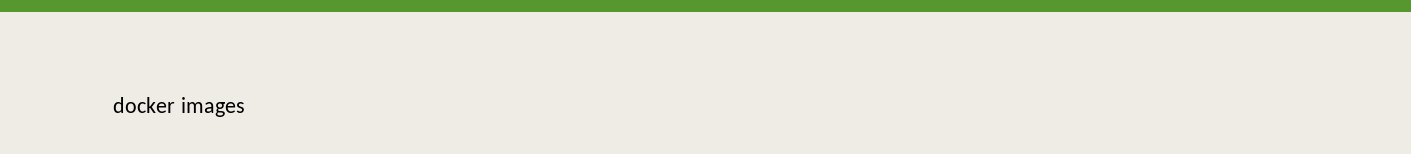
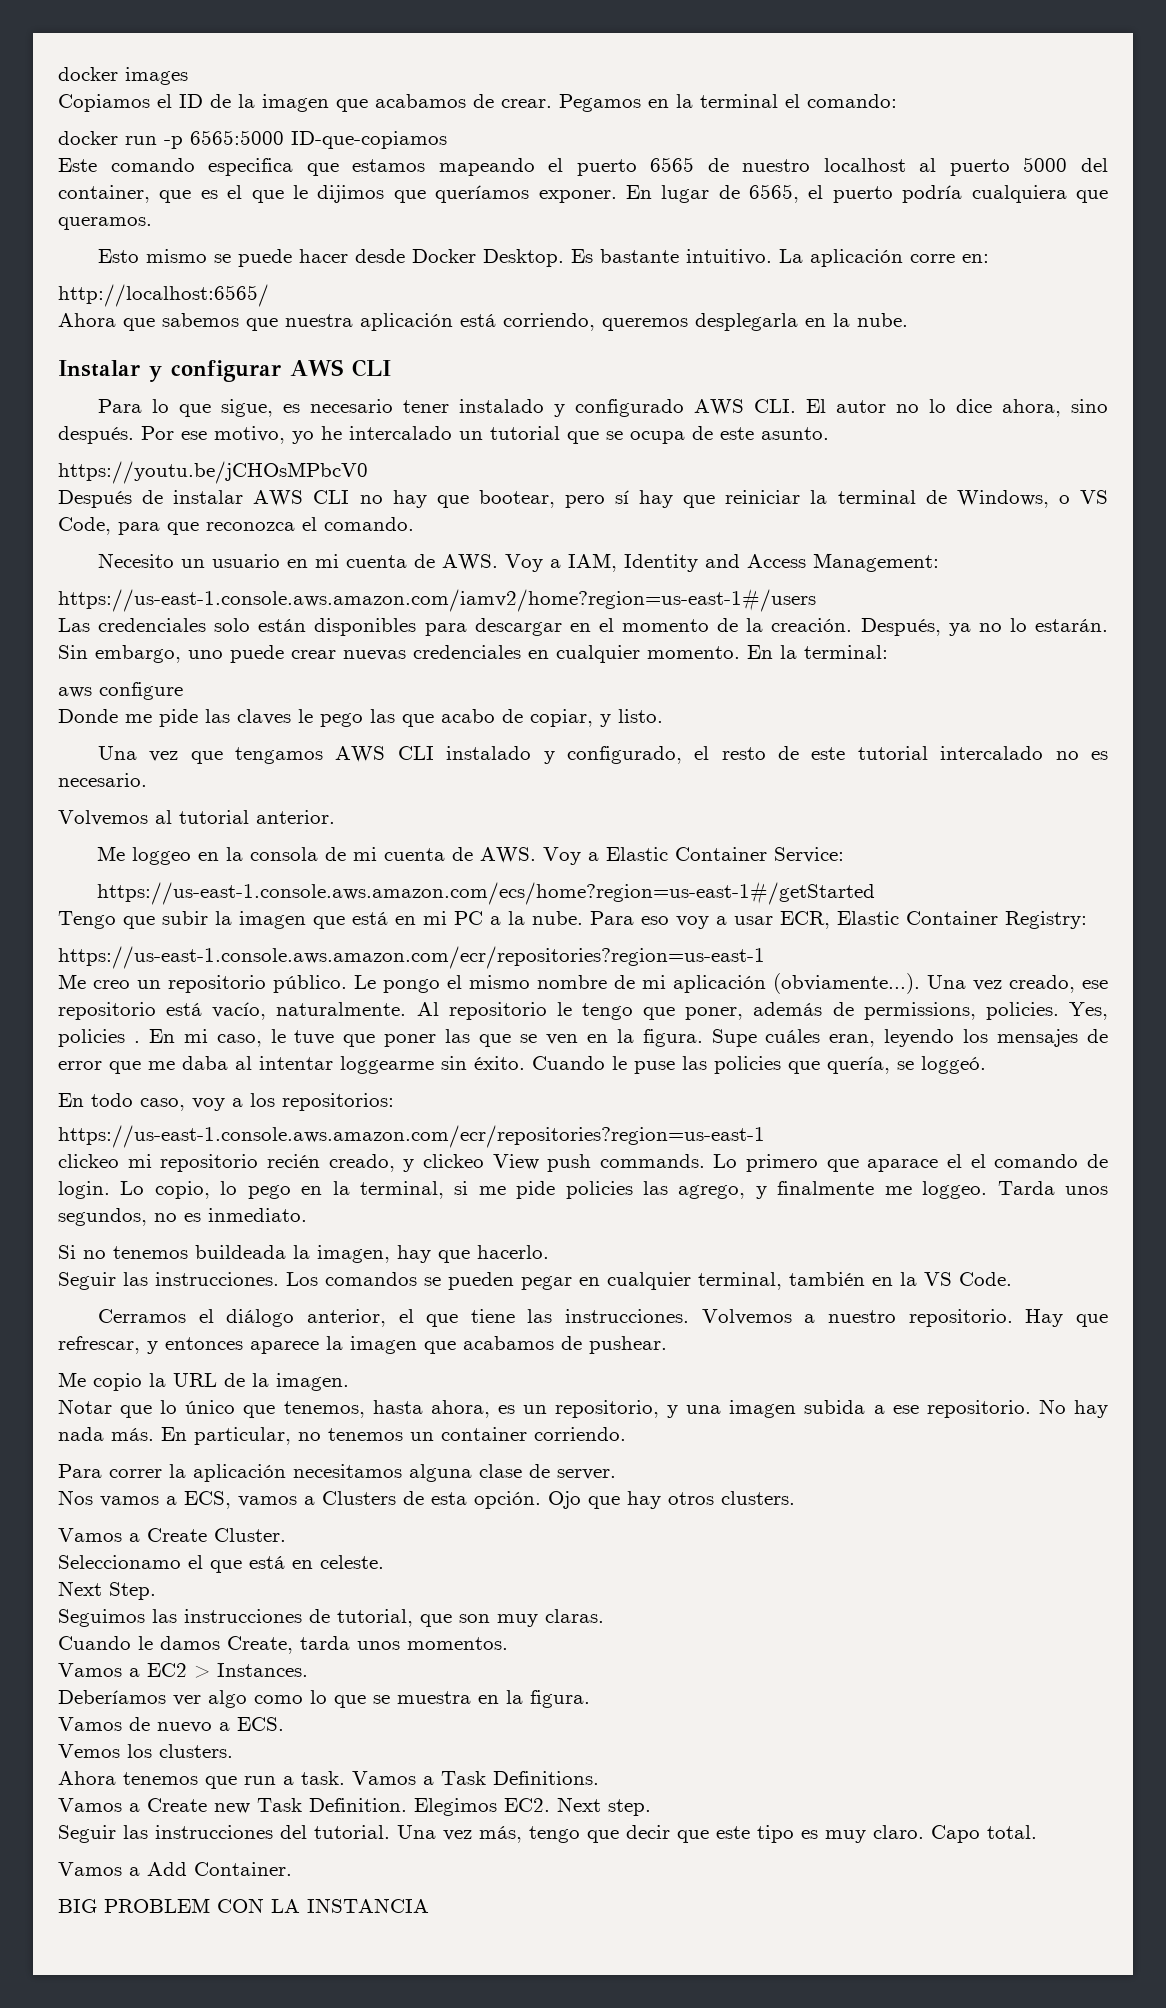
(245, 107) none -> [58,94,897,112] [58,130,447,149] [58,157,1108,176] [58,184,1109,203] [58,217,152,230] [97,249,989,267] [58,284,269,307] [58,313,908,331] [58,359,391,382] [97,399,1108,417] [58,426,829,444] [58,461,368,484] [58,490,1108,508] [58,517,414,535] [97,553,939,572] [58,588,816,612] [58,618,1108,636] [58,645,888,663] [58,682,183,700] [58,709,663,727] [97,746,1108,764] [58,773,147,787] [58,810,335,826] [96,846,844,865] [96,881,875,905] [58,911,1087,929] [58,946,765,969] [58,973,1108,994] [58,1002,1108,1020] [58,1029,1108,1047] [58,1056,986,1074] [58,1093,394,1111] [58,1125,765,1148] [58,1154,1108,1172] [58,1181,1109,1199] [58,1208,307,1226] [58,1245,549,1263] [58,1272,1012,1290] [97,1309,1109,1327] [58,1336,667,1354] [58,1372,349,1391] [58,1399,1108,1418] [58,1427,626,1445] [58,1464,616,1482] [58,1490,795,1509] [58,1528,286,1542] [58,1555,384,1573] [58,1581,156,1600] [58,1609,604,1627] [58,1636,508,1654] [58,1663,308,1678] [58,1690,590,1708] [58,1717,284,1733] [58,1744,233,1758] [58,1771,599,1789] [58,1797,651,1816] [58,1825,1037,1843] [58,1862,292,1876] [58,1898,429,1913] // Copiamos el ID de la imagen que acabamos de crear. Pegamos en la terminal el comando: // docker run -p 6565:5000 ID-que-copiamos // Este comando especifica que estamos mapeando el puerto 6565 de nuestro localhost al puerto 5000 del container, que es el que le dijimos que queríamos exponer. En lugar de 6565, el puerto podría cualquiera que queramos. // Esto mismo se puede hacer desde Docker Desktop. Es bastante intuitivo. La aplicación corre en: // http://localhost:6565/ // Ahora que sabemos que nuestra aplicación está corriendo, queremos desplegarla en la nube. // Instalar y configurar AWS CLI // Para lo que sigue, es necesario tener instalado y configurado AWS CLI. El autor no lo dice ahora, sino después. Por ese motivo, yo he intercalado un tutorial que se ocupa de este asunto. // https://youtu.be/jCHOsMPbcV0 // Después de instalar AWS CLI no hay que bootear, pero sí hay que reiniciar la terminal de Windows, o VS Code, para que reconozca el comando. // Necesito un usuario en mi cuenta de AWS. Voy a IAM, Identity and Access Management: // https://us-east-1.console.aws.amazon.com/iamv2/home?region=us-east-1#/users // Las credenciales solo están disponibles para descargar en el momento de la creación. Después, ya no lo estarán. Sin embargo, uno puede crear nuevas credenciales en cualquier momento. En la terminal: // aws configure // Donde me pide las claves le pego las que acabo de copiar, y listo. // Una vez que tengamos AWS CLI instalado y configurado, el resto de este tutorial intercalado no es necesario. // Volvemos al tutorial anterior. // Me loggeo en la consola de mi cuenta de AWS. Voy a Elastic Container Service: // https://us-east-1.console.aws.amazon.com/ecs/home?region=us-east-1#/getStarted // Tengo que subir la imagen que está en mi PC a la nube. Para eso voy a usar ECR, Elastic Container Registry: // https://us-east-1.console.aws.amazon.com/ecr/repositories?region=us-east-1 // Me creo un repositorio público. Le pongo el mismo nombre de mi aplicación (obviamente...). Una vez creado, ese repositorio está vacío, naturalmente. Al repositorio le tengo que poner, además de permissions, policies. Yes, policies . En mi caso, le tuve que poner las que se ven en la figura. Supe cuáles eran, leyendo los mensajes de error que me daba al intentar loggearme sin éxito. Cuando le puse las policies que quería, se loggeó. // En todo caso, voy a los repositorios: // https://us-east-1.console.aws.amazon.com/ecr/repositories?region=us-east-1 // clickeo mi repositorio recién creado, y clickeo View push commands. Lo primero que aparace el el comando de login. Lo copio, lo pego en la terminal, si me pide policies las agrego, y finalmente me loggeo. Tarda unos segundos, no es inmediato. // Si no tenemos buildeada la imagen, hay que hacerlo. // Seguir las instrucciones. Los comandos se pueden pegar en cualquier terminal, también en la VS Code. // Cerramos el diálogo anterior, el que tiene las instrucciones. Volvemos a nuestro repositorio. Hay que refrescar, y entonces aparece la imagen que acabamos de pushear. // Me copio la URL de la imagen. // Notar que lo único que tenemos, hasta ahora, es un repositorio, y una imagen subida a ese repositorio. No hay nada más. En particular, no tenemos un container corriendo. // Para correr la aplicación necesitamos alguna clase de server. // Nos vamos a ECS, vamos a Clusters de esta opción. Ojo que hay otros clusters. // Vamos a Create Cluster. // Seleccionamo el que está en celeste. // Next Step. // Seguimos las instrucciones de tutorial, que son muy claras. // Cuando le damos Create, tarda unos momentos. // Vamos a EC2 > Instances. // Deberíamos ver algo como lo que se muestra en la figura. // Vamos de nuevo a ECS. // Vemos los clusters. // Ahora tenemos que run a task. Vamos a Task Definitions. // Vamos a Create new Task Definition. Elegimos EC2. Next step. // Seguir las instrucciones del tutorial. Una vez más, tengo que decir que este tipo es muy claro. Capo total. // Vamos a Add Container. // BIG PROBLEM CON LA INSTANCIA

